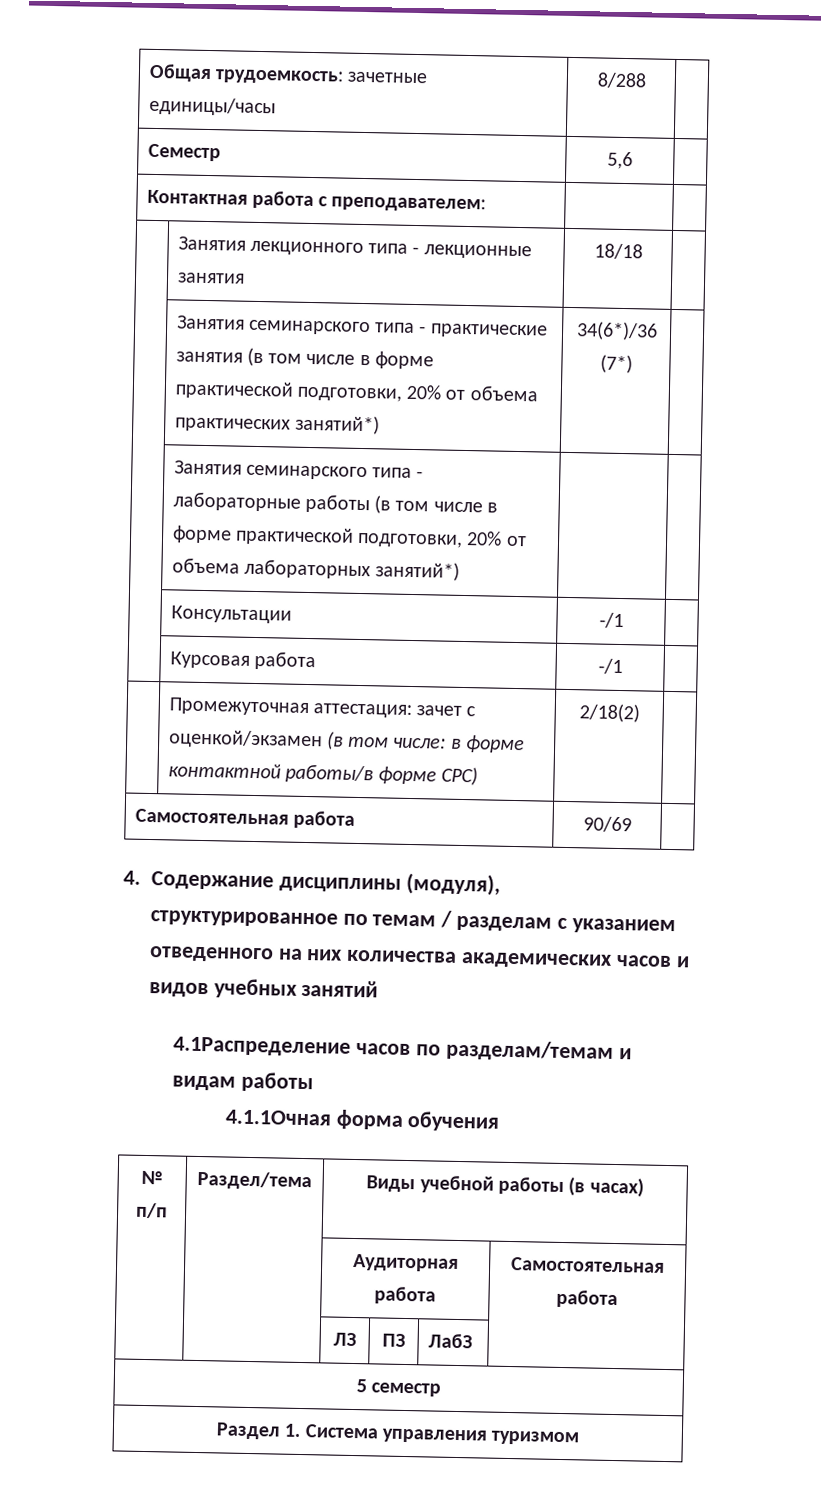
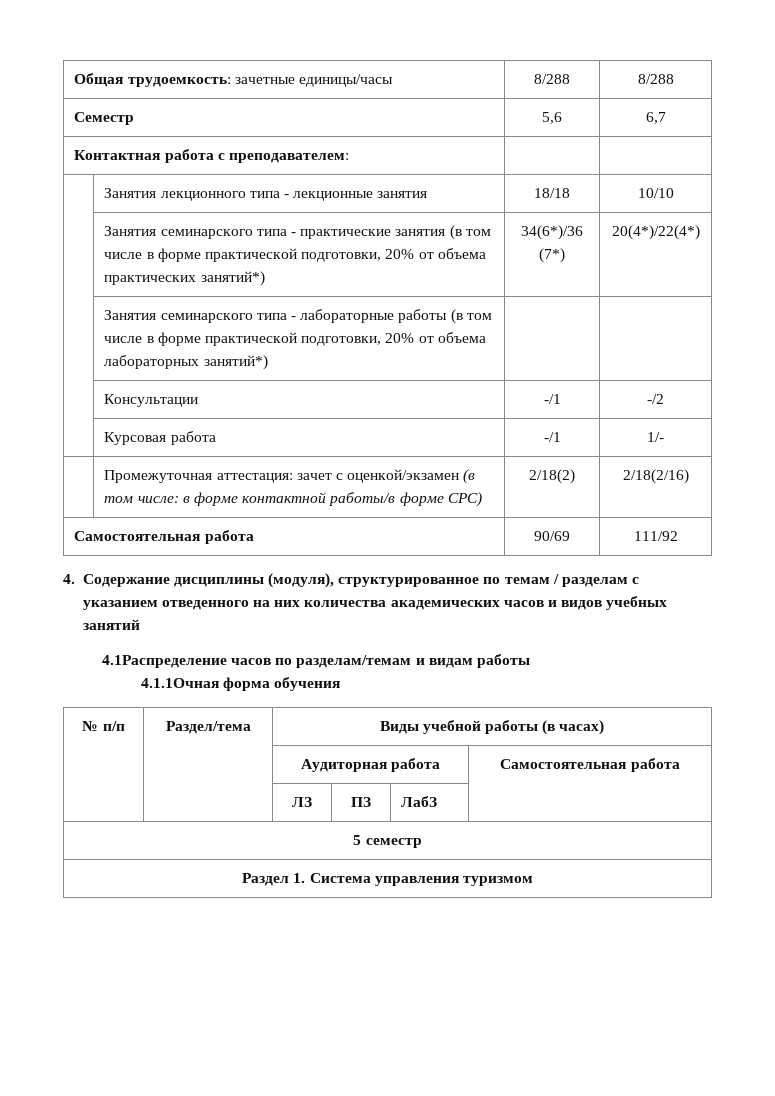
(647, 80) none -> [637,74,674,84] 8/288
(633, 160) none -> [645,112,666,124] 6,7
(643, 251) none -> [637,188,674,198] 10/10
(633, 364) none -> [611,225,700,240] 20(4*)/22(4*)
(624, 620) none -> [647,394,664,404] -/2
(623, 666) none -> [647,432,664,442] 1/-
(640, 713) none -> [622,469,689,484] 2/18(2/16)
(632, 824) none -> [633,531,678,541] 111/92

